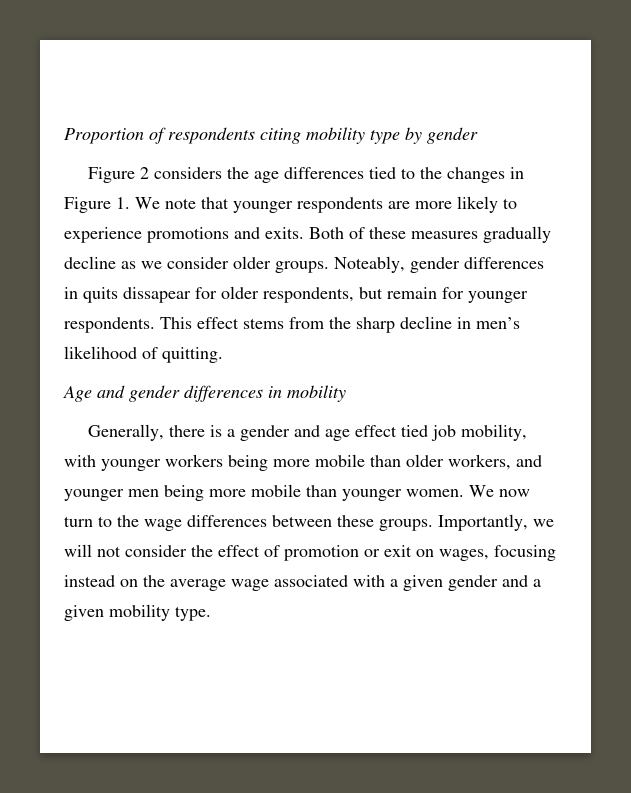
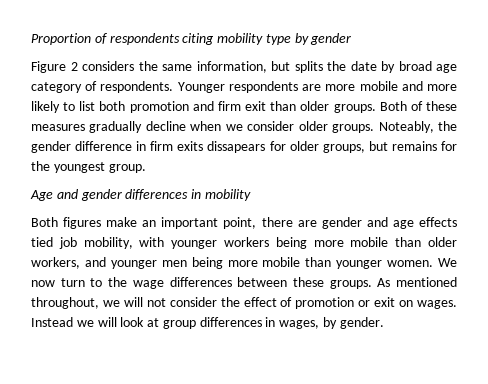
[254,167,525,183] [64,196,517,213] [64,227,304,243] age differences tied to the changes in Figure 1. We note that younger respondents are more likely to experience promotions and exits. -> [162,61,457,73] [31,81,458,93] [31,101,376,113] same information, but splits the date by broad age category of respondents. Younger respondents are more mobile and more likely to list both promotion and firm exit than older groups.
[121,261,136,269] as -> [190,121,222,131] when
[410,257,544,273] [64,286,528,303] [64,316,520,333] [64,346,223,363] gender differences in quits dissapear for older respondents, but remain for younger respondents. This effect stems from the sharp decline in men’s likelihood of quitting. -> [438,121,458,131] [31,141,457,153] [31,161,146,173] the gender difference in firm exits dissapears for older groups, but remains for the youngest group.
[88,424,236,441] Generally, there is a -> [31,217,317,229] Both figures make an important point, there are
[355,425,398,437] effect -> [418,217,457,227] effects
[438,514,528,531] Importantly, -> [377,277,457,287] [31,297,99,309] As mentioned throughout,
[439,545,556,561] [64,575,541,591] [64,604,211,621] wages, focusing instead on the average wage associated with a given gender and a given mobility type. -> [417,300,458,309] [31,317,384,329] wages. Instead we will look at group differences in wages, by gender.

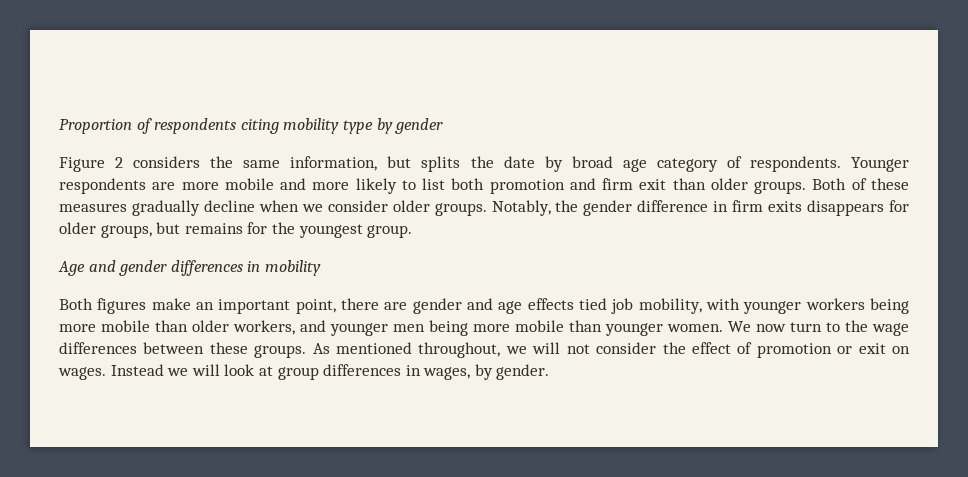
[378,121,434,133] Noteably, -> [491,200,551,216] Notably,
[207,141,266,153] dissapears -> [807,200,885,216] disappears

